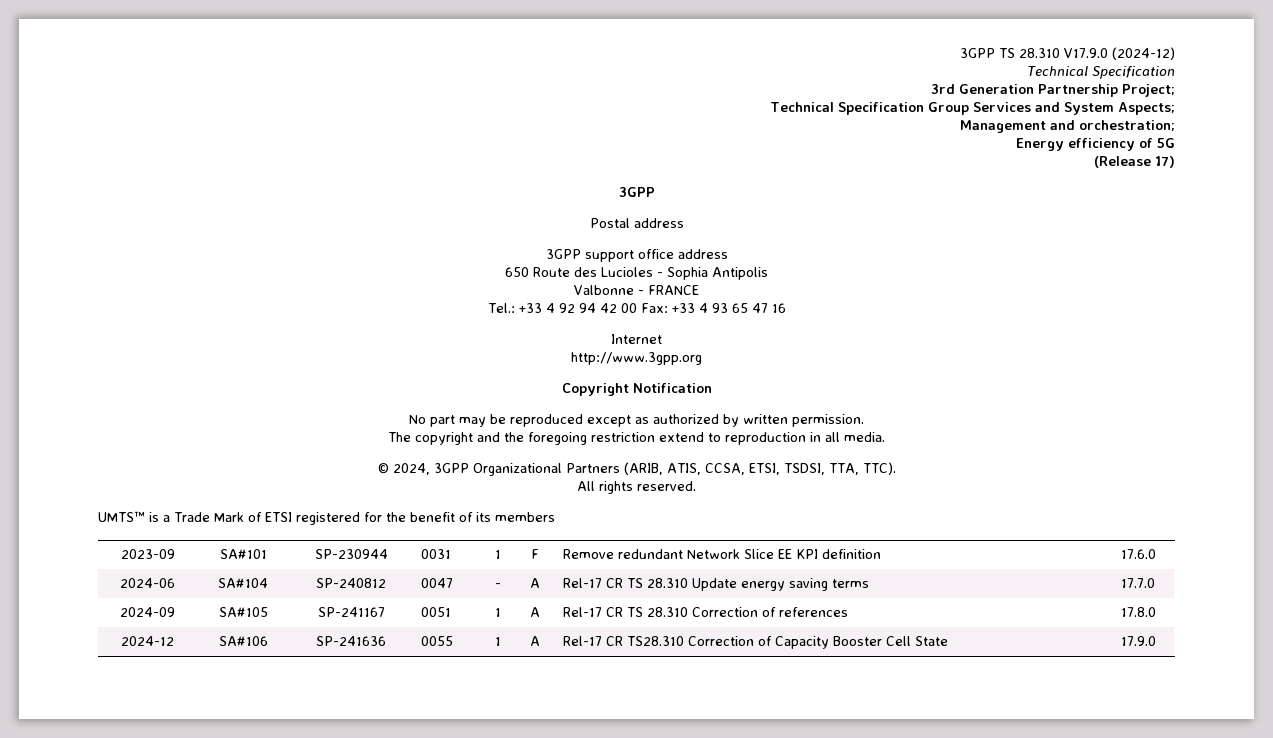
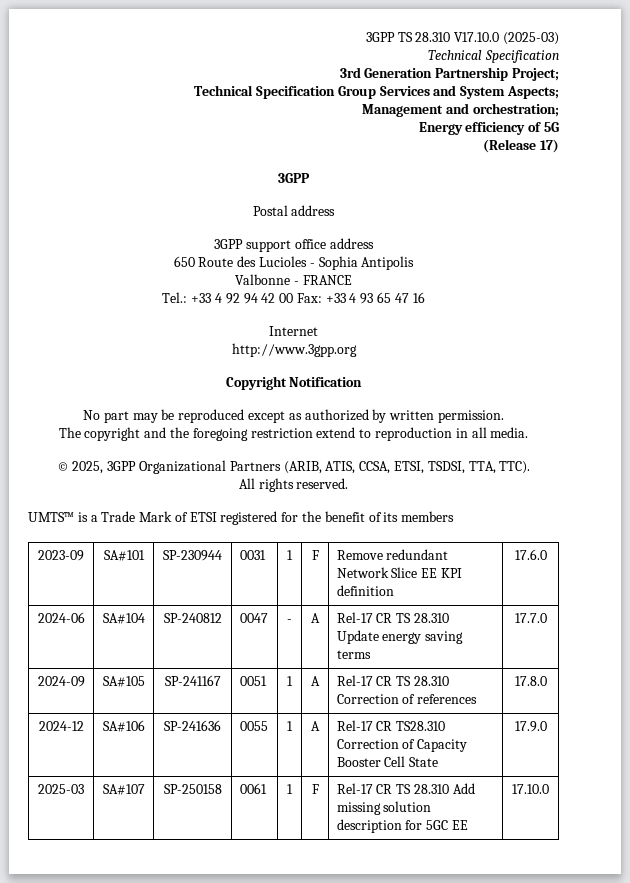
[1064,47,1175,60] V17.9.0 (2024-12) -> [454,32,559,45] V17.10.0 (2025-03)
[392,463,430,475] 2024, -> [72,461,104,474] 2025,
(1156, 641) none -> [38,784,84,794] [102,784,145,795] [163,784,222,794] [239,783,267,794] [287,784,293,794] [311,784,319,794] [336,783,475,794] [336,801,432,815] [336,819,469,833] [512,784,549,794] // 2025-03 | SA#107 | SP-250158 | 0061 | 1 | F | Rel-17 CR TS 28.310 Add missing solution description for 5GC EE | 17.10.0

